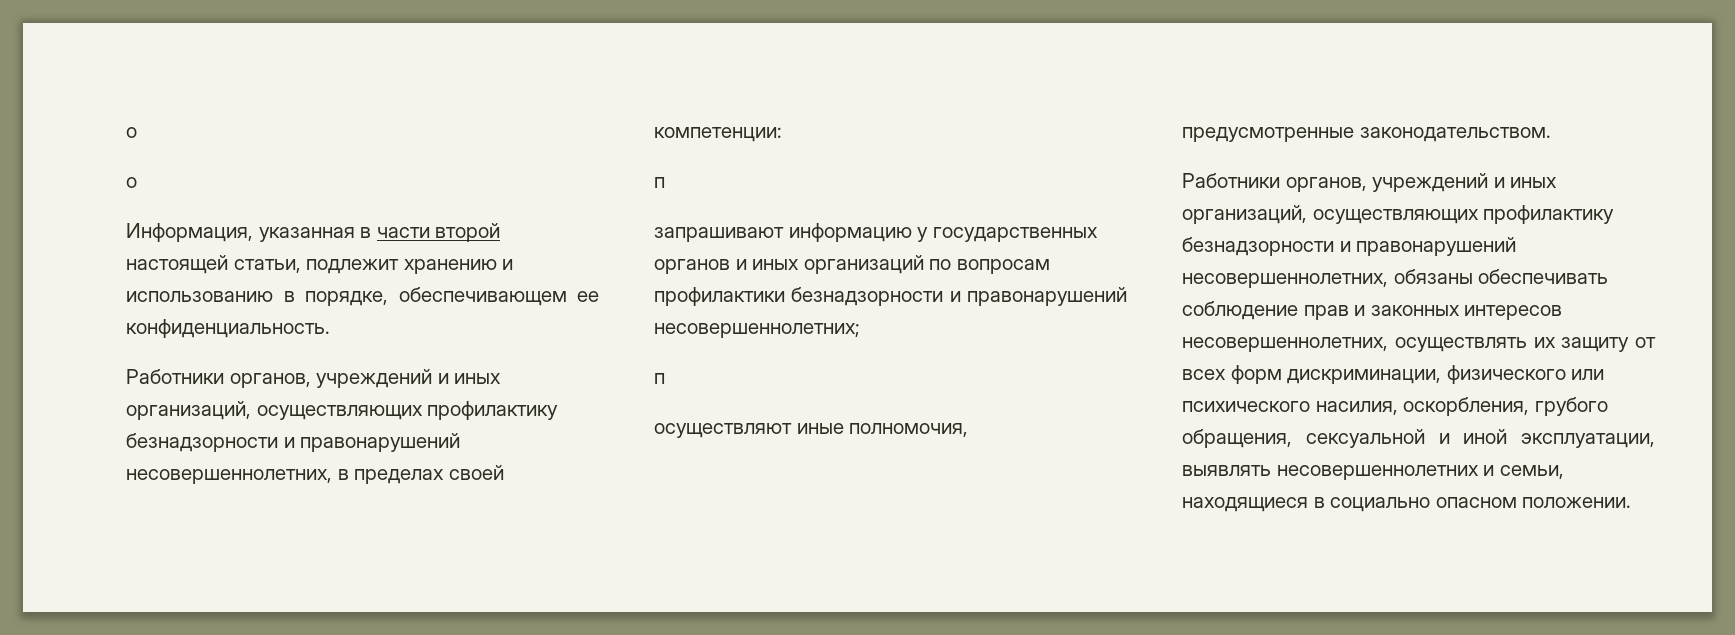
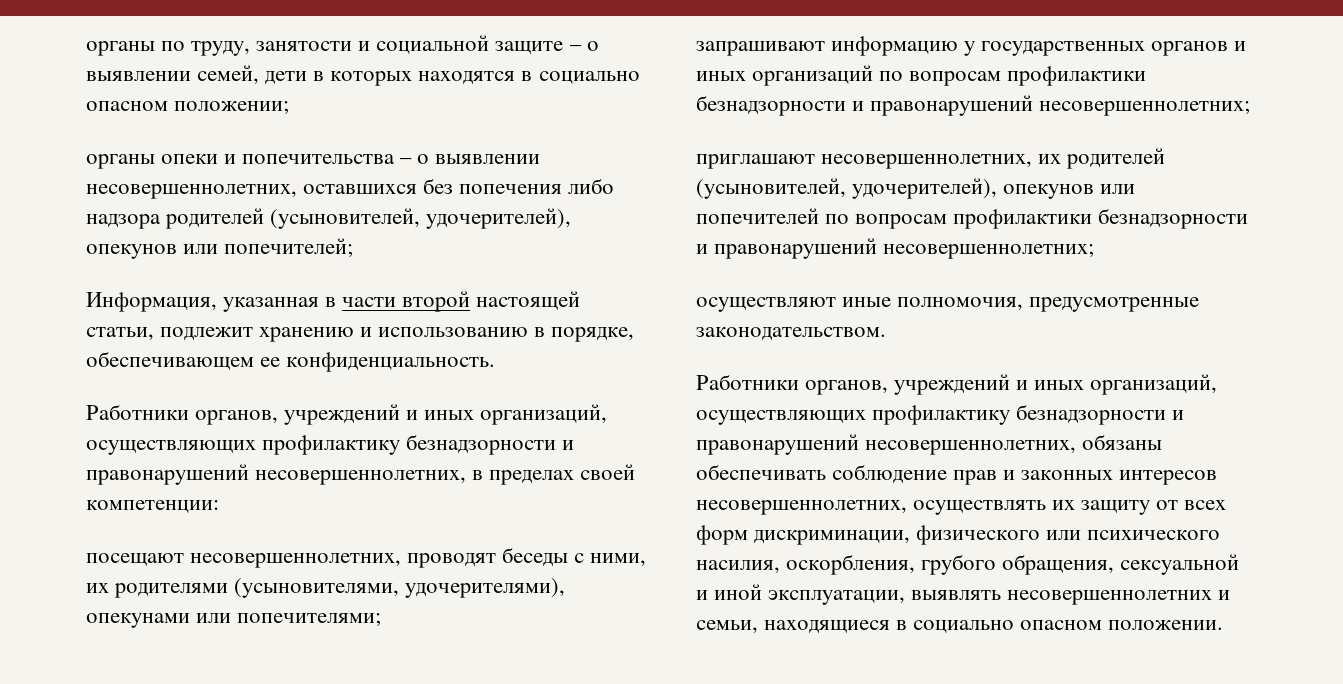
[126,127,137,138] [126,177,137,188] о // о -> [86,35,599,56] [86,65,640,86] [86,101,290,115] [86,154,541,169] [86,178,615,199] [86,208,572,229] [86,238,354,259] органы по труду, занятости и социальной защите – о выявлении семей, дети в которых находятся в социально опасном положении; // органы опеки и попечительства – о выявлении несовершеннолетних, оставшихся без попечения либо надзора родителей (усыновителей, удочерителей), опекунов или попечителей;
[654,177,665,188] п -> [86,547,647,568] [86,578,566,598] [86,613,382,628] посещают несовершеннолетних, проводят беседы с ними, их родителями (усыновителями, удочерителями), опекунами или попечителями;
[654,373,665,384] п -> [696,148,1166,169] [696,178,1136,199] [696,208,1249,229] [696,238,1095,259] приглашают несовершеннолетних, их родителей (усыновителей, удочерителей), опекунов или попечителей по вопросам профилактики безнадзорности и правонарушений несовершеннолетних;

